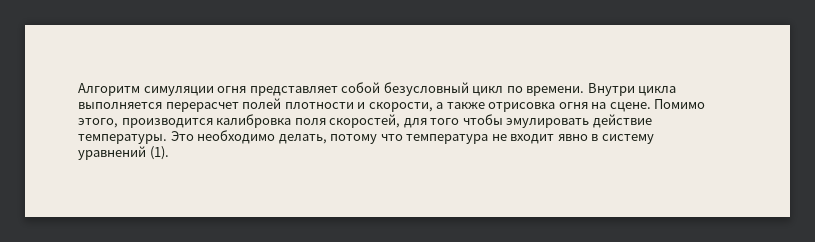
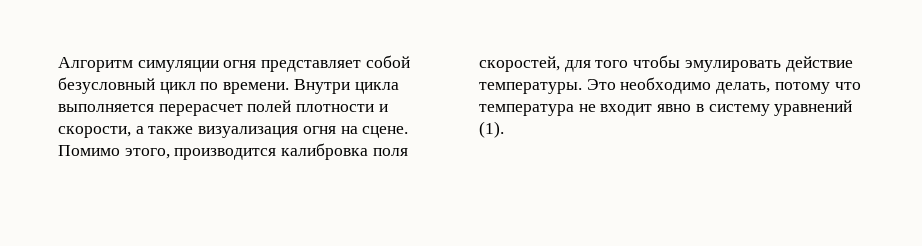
[488,102,556,112] отрисовка -> [198,126,299,138] визуализация

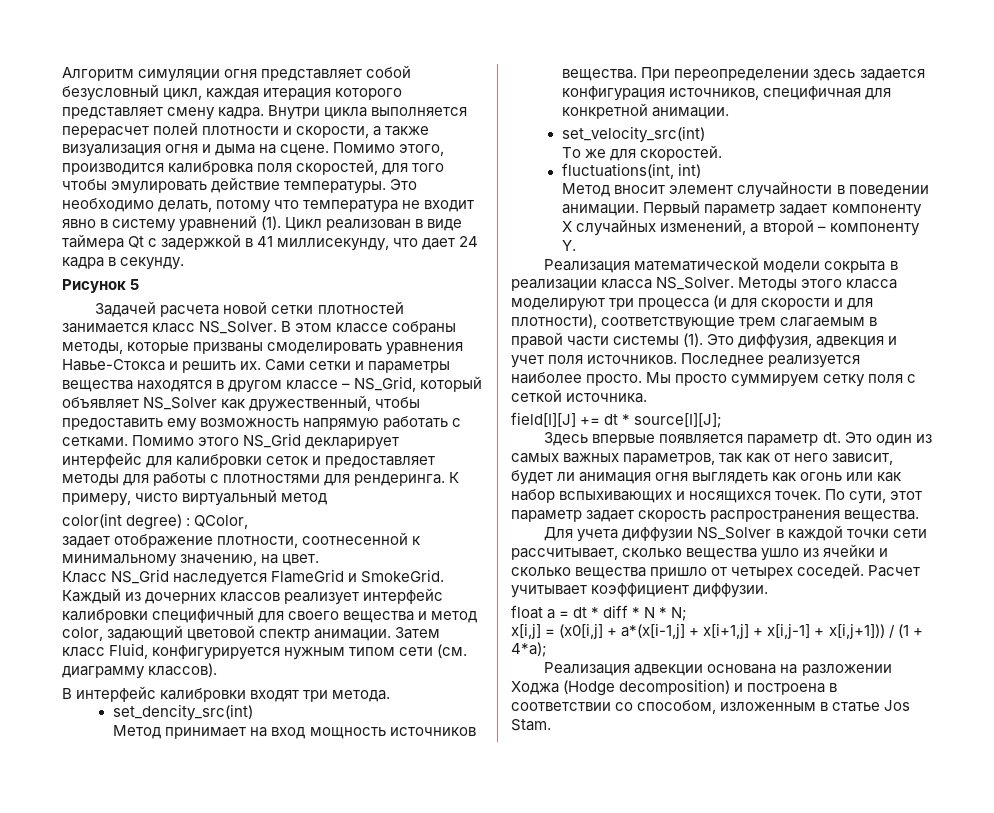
[159,82,290,94] цикл по времени. -> [163,88,403,100] [62,107,265,120] цикл, каждая итерация которого представляет смену кадра.
(336, 130) none -> [202,144,256,156] и дыма
(504, 129) none -> [285,217,463,231] [62,234,479,251] [62,257,185,270] [62,279,140,293] [95,301,404,317] [62,321,457,335] [62,342,464,355] [62,359,451,373] [62,376,483,393] [62,395,421,412] [62,416,462,431] [62,433,400,450] [62,452,436,468] [62,472,460,486] [62,489,328,506] [62,513,249,530] [62,532,421,548] [62,554,320,567] [62,569,445,586] [62,588,444,605] [62,607,478,623] [62,625,441,641] [62,643,468,660] [62,663,218,679] [62,686,391,702] [112,704,253,721] [113,725,476,739] [562,67,925,81] [562,86,892,101] [562,103,730,119] [561,126,705,143] [562,145,723,161] [561,163,701,179] [562,181,929,198] [562,200,922,217] [562,219,920,236] [562,240,577,251] [544,257,898,273] [511,277,898,291] [511,295,874,311] [511,314,878,330] [511,332,898,349] [511,353,861,368] [511,372,917,387] [511,389,648,403] [511,412,723,428] [544,432,932,446] [511,453,894,465] [511,470,902,485] [511,489,923,504] [511,510,920,522] [544,525,927,542] [511,544,889,561] [511,563,921,579] [511,583,769,598] [511,605,688,621] [511,623,923,639] [511,642,547,657] [544,662,892,676] [511,679,838,696] [511,700,911,714] [511,719,551,731] Цикл реализован в виде таймера Qt с задержкой в 41 миллисекунду, что дает 24 кадра в секунду. // Рисунок 5 // Задачей расчета новой сетки плотностей занимается класс NS_Solver. В этом классе собраны методы, которые призваны смоделировать уравнения Навье-Стокса и решить их. Сами сетки и параметры вещества находятся в другом классе – NS_Grid, который объявляет NS_Solver как дружественный, чтобы предоставить ему возможность напрямую работать с сетками. Помимо этого NS_Grid декларирует интерфейс для калибровки сеток и предоставляет методы для работы с плотностями для рендеринга. К примеру, чисто виртуальный метод // color(int degree) : QColor, // задает отображение плотности, соотнесенной к минимальному значению, на цвет. // Класс NS_Grid наследуется FlameGrid и SmokeGrid. Каждый из дочерних классов реализует интерфейс калибровки специфичный для своего вещества и метод color, задающий цветовой спектр анимации. Затем класс Fluid, конфигурируется нужным типом сети (см. диаграмму классов). // В интерфейс калибровки входят три метода. // set_dencity_src(int) // Метод принимает на вход мощность источников вещества. При переопределении здесь задается конфигурация источников, специфичная для конкретной анимации. // set_velocity_src(int) // То же для скоростей. // fluctuations(int, int) // Метод вносит элемент случайности в поведении анимации. Первый параметр задает компоненту X случайных изменений, а второй – компоненту Y. // Реализация математической модели сокрыта в реализации класса NS_Solver. Методы этого класса моделируют три процесса (и для скорости и для плотности), соответствующие трем слагаемым в правой части системы (1). Это диффузия, адвекция и учет поля источников. Последнее реализуется наиболее просто. Мы просто суммируем сетку поля с сеткой источника. // field[I][J] += dt * source[I][J]; // Здесь впервые появляется параметр dt. Это один из самых важных параметров, так как от него зависит, будет ли анимация огня выглядеть как огонь или как набор вспыхивающих и носящихся точек. По сути, этот параметр задает скорость распространения вещества. // Для учета диффузии NS_Solver в каждой точки сети рассчитывает, сколько вещества ушло из ячейки и сколько вещества пришло от четырех соседей. Расчет учитывает коэффициент диффузии. // float a = dt * diff * N * N; // x[i,j] = (x0[i,j] + a*(x[i-1,j] + x[i+1,j] + x[i,j-1] + x[i,j+1])) / (1 + 4*a); // Реализация адвекции основана на разложении Ходжа (Hodge decomposition) и построена в соответствии со способом, изложенным в статье Jos Stam.

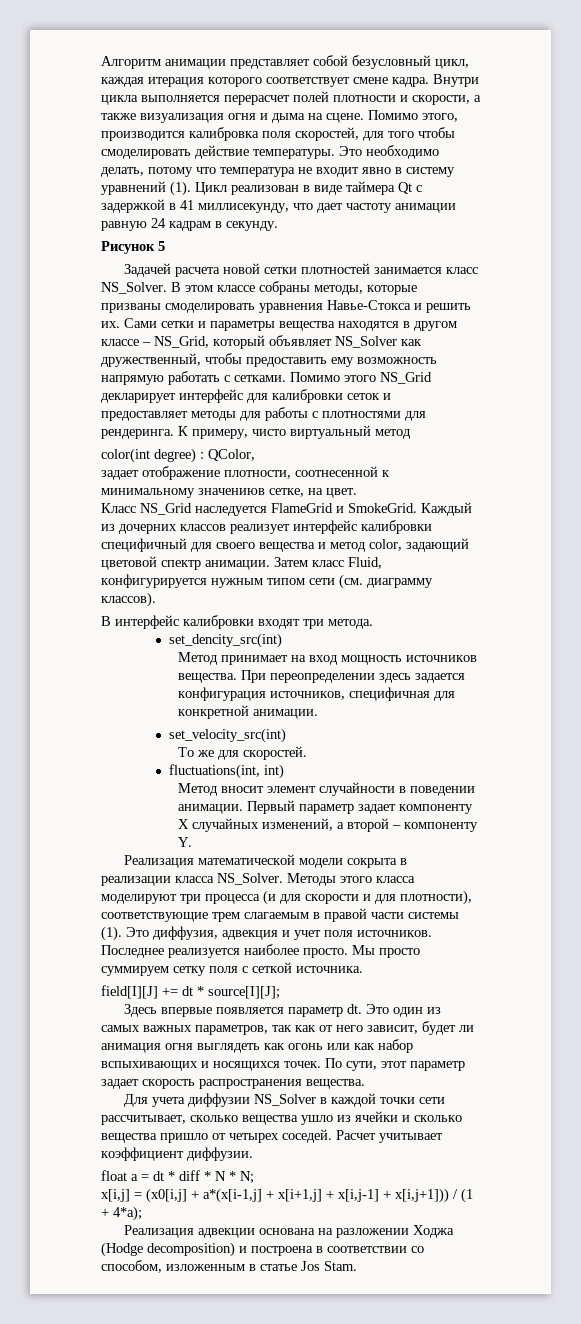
[138,69,258,82] симуляции огня -> [165,59,226,69] анимации
[62,107,216,120] представляет смену -> [266,77,388,87] соответствует смене
[111,181,208,194] эмулировать -> [101,149,191,159] смоделировать
[459,236,479,247] [62,257,104,269] 24 кадра -> [346,203,456,213] [101,218,211,231] частоту анимации равную 24 кадрам
[180,554,258,566] значению, -> [198,488,304,497] значениюв сетке,

